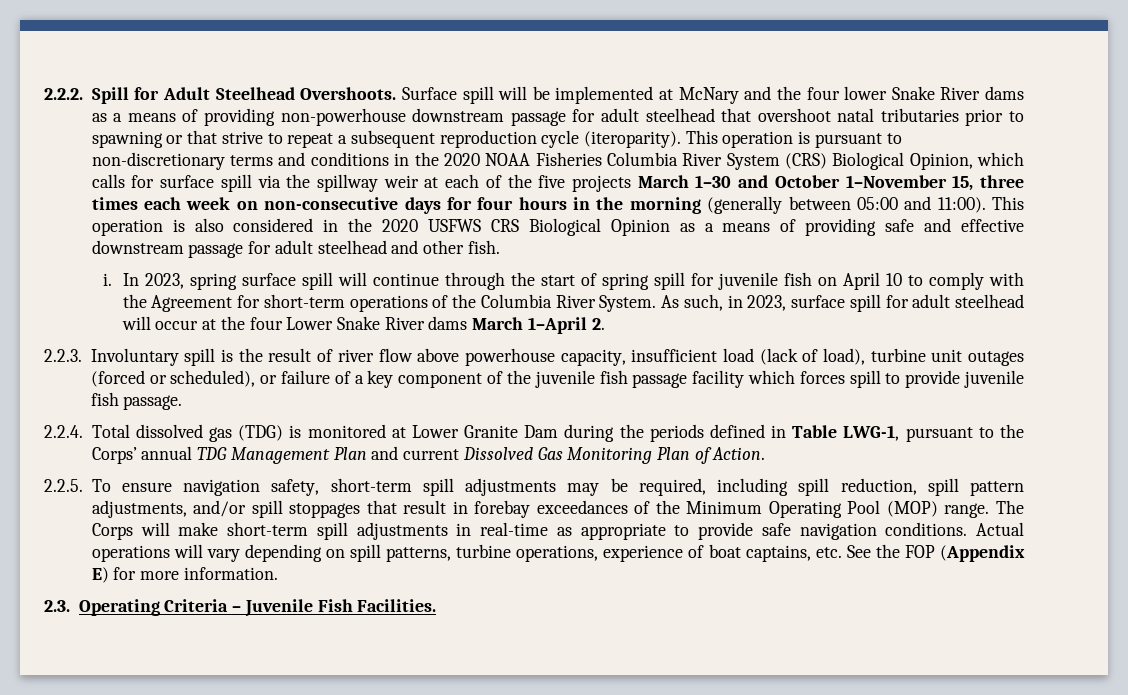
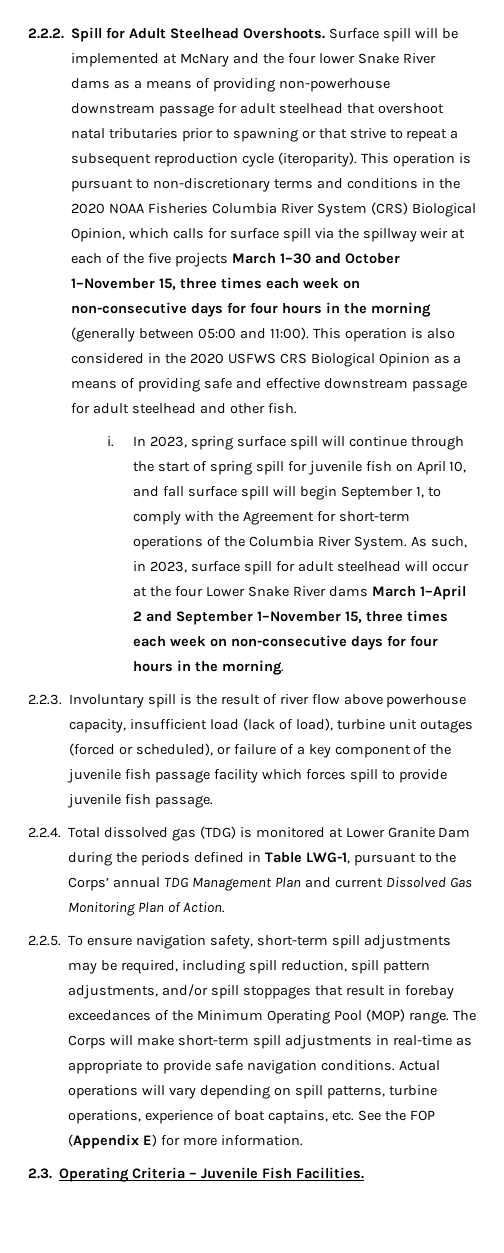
[885,273,902,286] 10 -> [449,461,467,473] [133,486,424,500] 10, and fall surface spill will begin September 1,
[591,318,605,330] 2. -> [133,610,448,625] [133,635,438,650] [133,660,285,675] 2 and September 1–November 15, three times each week on non-consecutive days for four hours in the morning.

